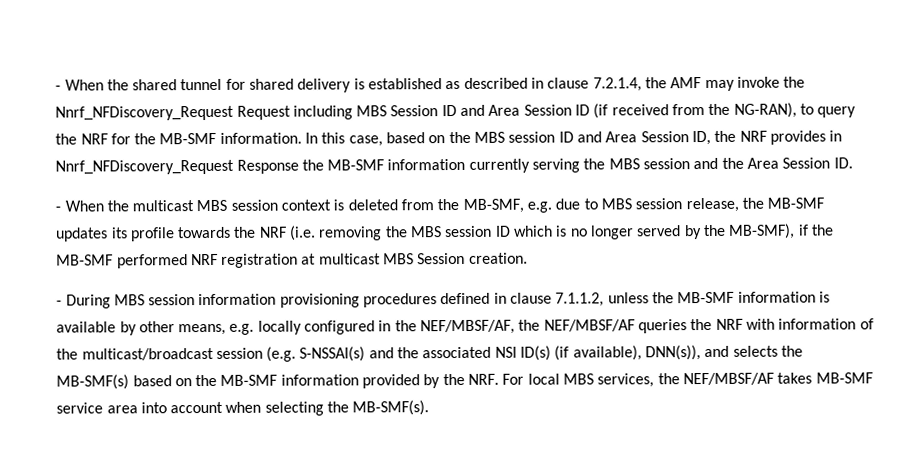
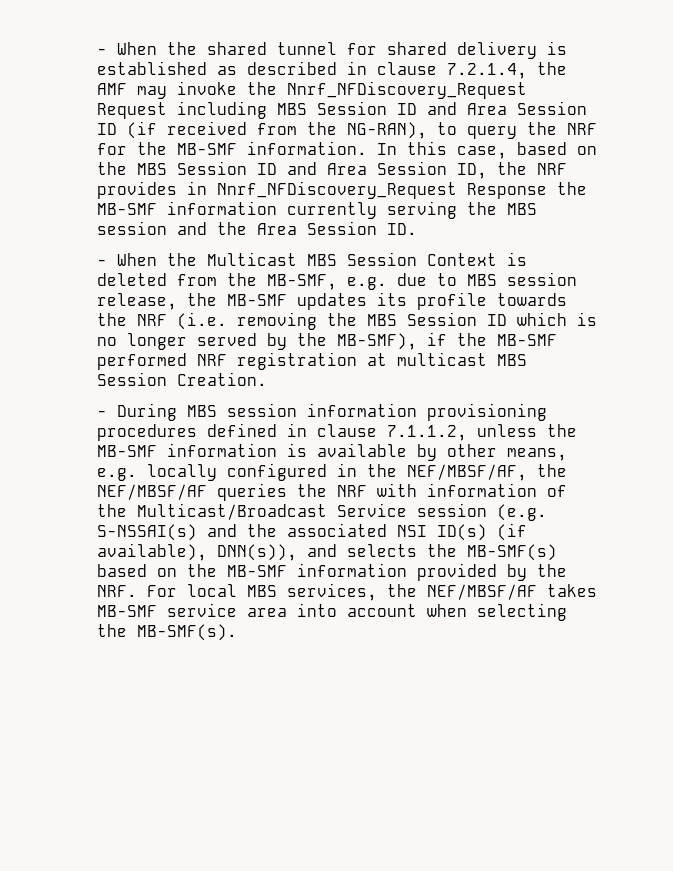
[508,131,556,143] session -> [177,161,248,175] Session
[132,199,332,212] multicast MBS session context -> [207,252,498,266] Multicast MBS Session Context
[444,225,493,238] session -> [407,312,478,326] Session
[468,252,528,264] creation. -> [177,372,268,386] Creation.
[81,347,214,361] multicast/broadcast -> [137,503,408,520] Multicast/Broadcast Service

